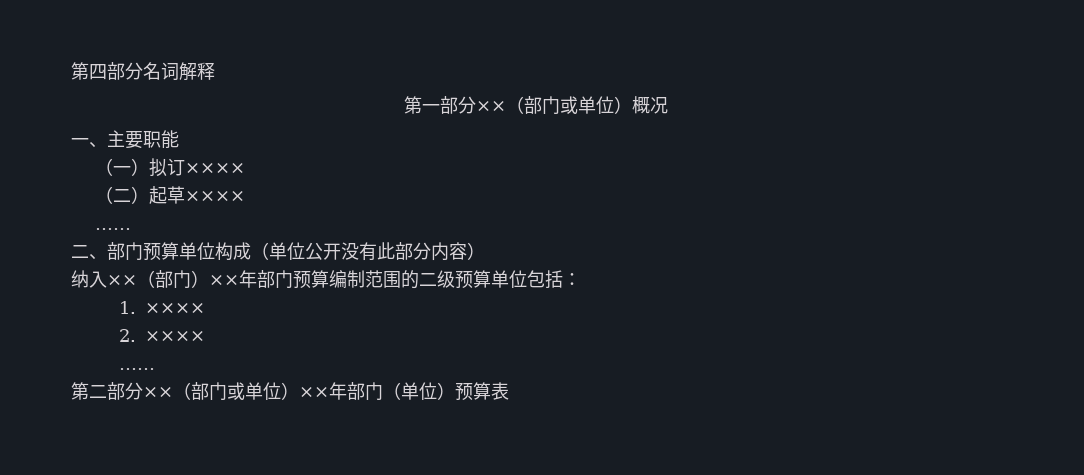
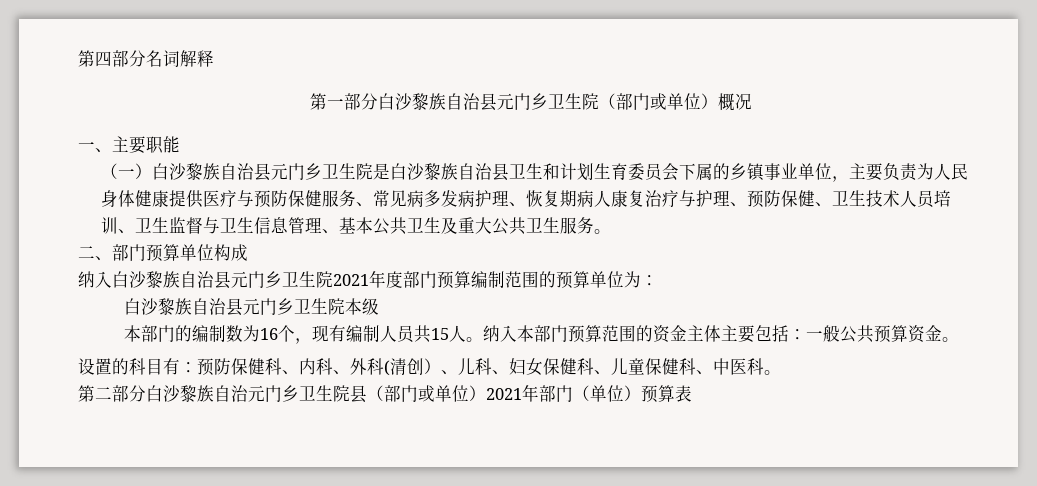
[475,101,506,112] ×× -> [378,93,599,111] 白沙黎族自治县元门乡卫生院
[148,158,245,177] [94,186,245,204] [94,228,131,230] 拟订×××× // （二）起草×××× // …… -> [151,163,968,182] [100,190,951,208] [100,217,611,235] 白沙黎族自治县元门乡卫生院是白沙黎族自治县卫生和计划生育委员会下属的乡镇事业单位，主要负责为人民身体健康提供医疗与预防保健服务、常见病多发病护理、恢复期病人康复治疗与护理、预防保健、卫生技术人员培训、卫生监督与卫生信息管理、基本公共卫生及重大公共卫生服务。
[251,242,485,261] [71,270,257,288] （单位公开没有此部分内容） // 纳入××（部门）××年 -> [78,270,403,289] // 纳入白沙黎族自治县元门乡卫生院2021年度
[419,270,581,289] [118,301,205,314] [118,329,205,342] [118,368,155,370] [71,382,329,400] 二级预算单位包括： // 1. ×××× // 2. ×××× // …… // 第二部分××（部门或单位）×× -> [556,271,658,289] [123,298,379,316] [123,325,959,344] [78,358,781,376] [78,385,522,403] 预算单位为： // 白沙黎族自治县元门乡卫生院本级 // 本部门的编制数为16个，现有编制人员共15人。纳入本部门预算范围的资金主体主要包括：一般公共预算资金。 // 设置的科目有：预防保健科、内科、外科(清创）、儿科、妇女保健科、儿童保健科、中医科。 // 第二部分白沙黎族自治元门乡卫生院县（部门或单位）2021

